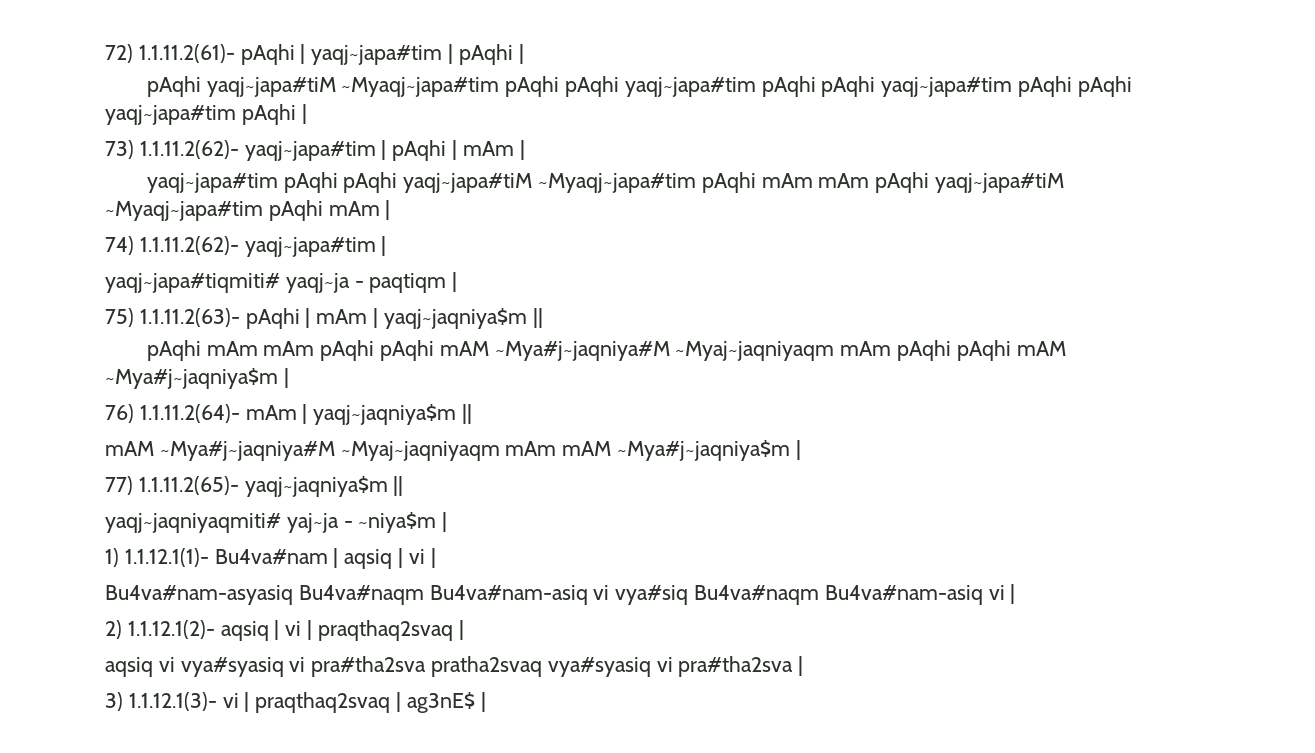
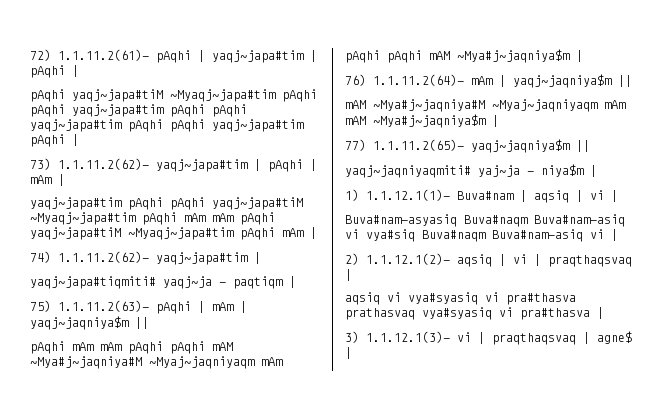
[358,512,437,533] ~niya$m -> [541,164,584,177] niya$m
[214,549,328,564] Bu4va#nam -> [457,191,514,200] Buva#nam
[105,585,983,605] Bu4va#nam-asyasiq Bu4va#naqm Bu4va#nam-asiq vi vya#siq Bu4va#naqm Bu4va#nam-asiq -> [345,214,625,227] [345,229,583,242] Buva#nam-asyasiq Buva#naqm Buva#nam-asiq vi vya#siq Buva#naqm Buva#nam-asiq
[317,620,453,641] praqthaq2svaq -> [548,255,632,267] praqthaqsvaq
[311,656,794,677] pra#tha2sva pratha2svaq vya#syasiq vi pra#tha2sva -> [506,293,576,305] [345,307,590,320] pra#thasva prathasvaq vya#syasiq vi pra#thasva
[255,692,475,713] praqthaq2svaq | ag3nE$ -> [492,331,632,345] praqthaqsvaq | agne$

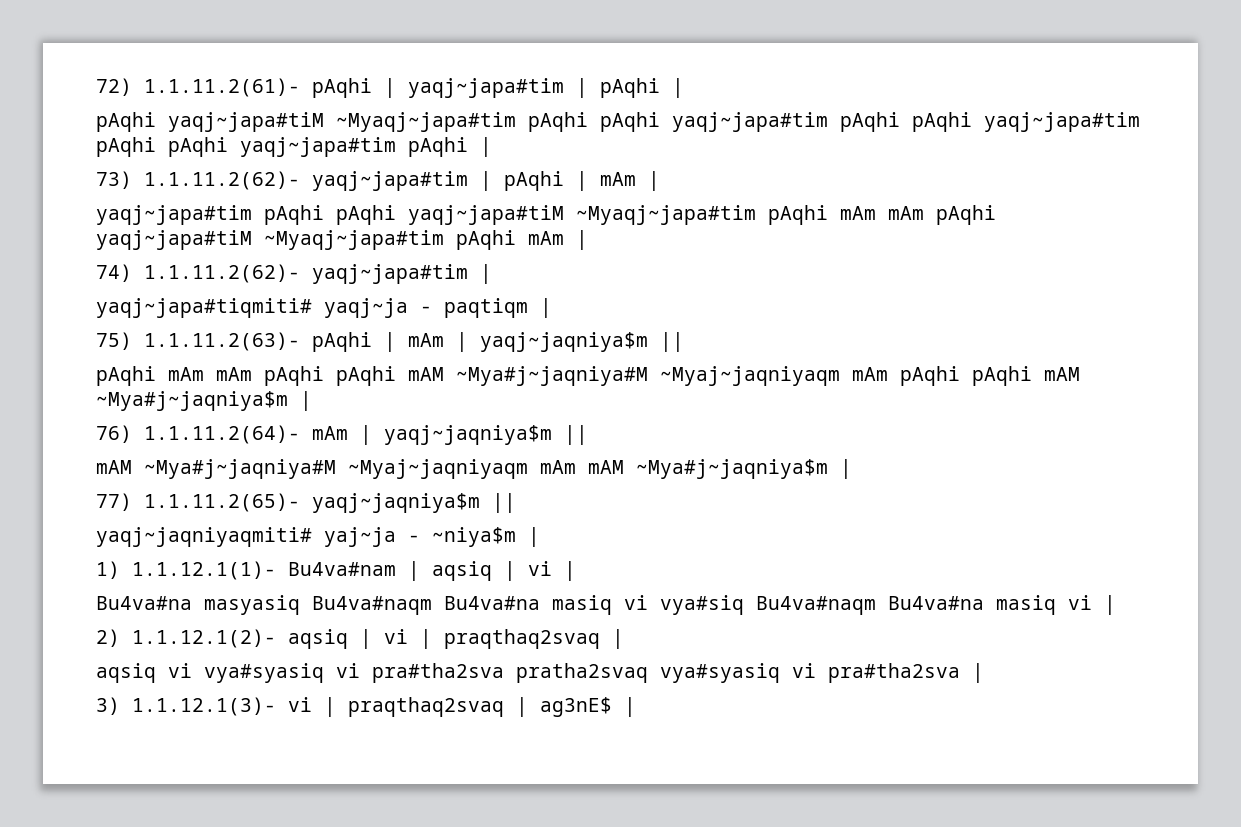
[541,164,584,177] niya$m -> [432,527,516,547] ~niya$m
[457,191,514,200] Buva#nam -> [288,562,396,576] Bu4va#nam
[345,214,625,227] [345,229,583,242] Buva#nam-asyasiq Buva#naqm Buva#nam-asiq vi vya#siq Buva#naqm Buva#nam-asiq -> [96,595,1056,615] Bu4va#na masyasiq Bu4va#naqm Bu4va#na masiq vi vya#siq Bu4va#naqm Bu4va#na masiq
[548,255,632,267] praqthaqsvaq -> [444,629,600,649] praqthaq2svaq
[506,293,576,305] [345,307,590,320] pra#thasva prathasvaq vya#syasiq vi pra#thasva -> [372,663,960,683] pra#tha2sva pratha2svaq vya#syasiq vi pra#tha2sva
[492,331,632,345] praqthaqsvaq | agne$ -> [348,697,612,717] praqthaq2svaq | ag3nE$

